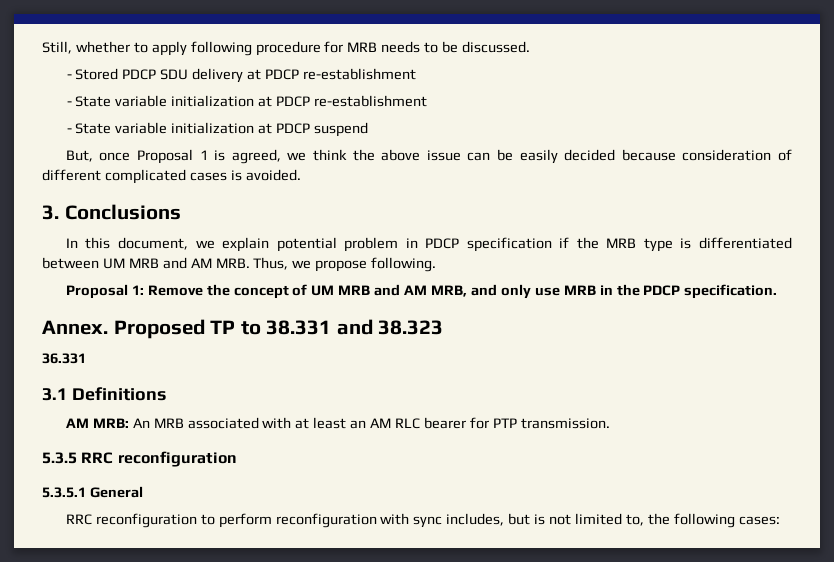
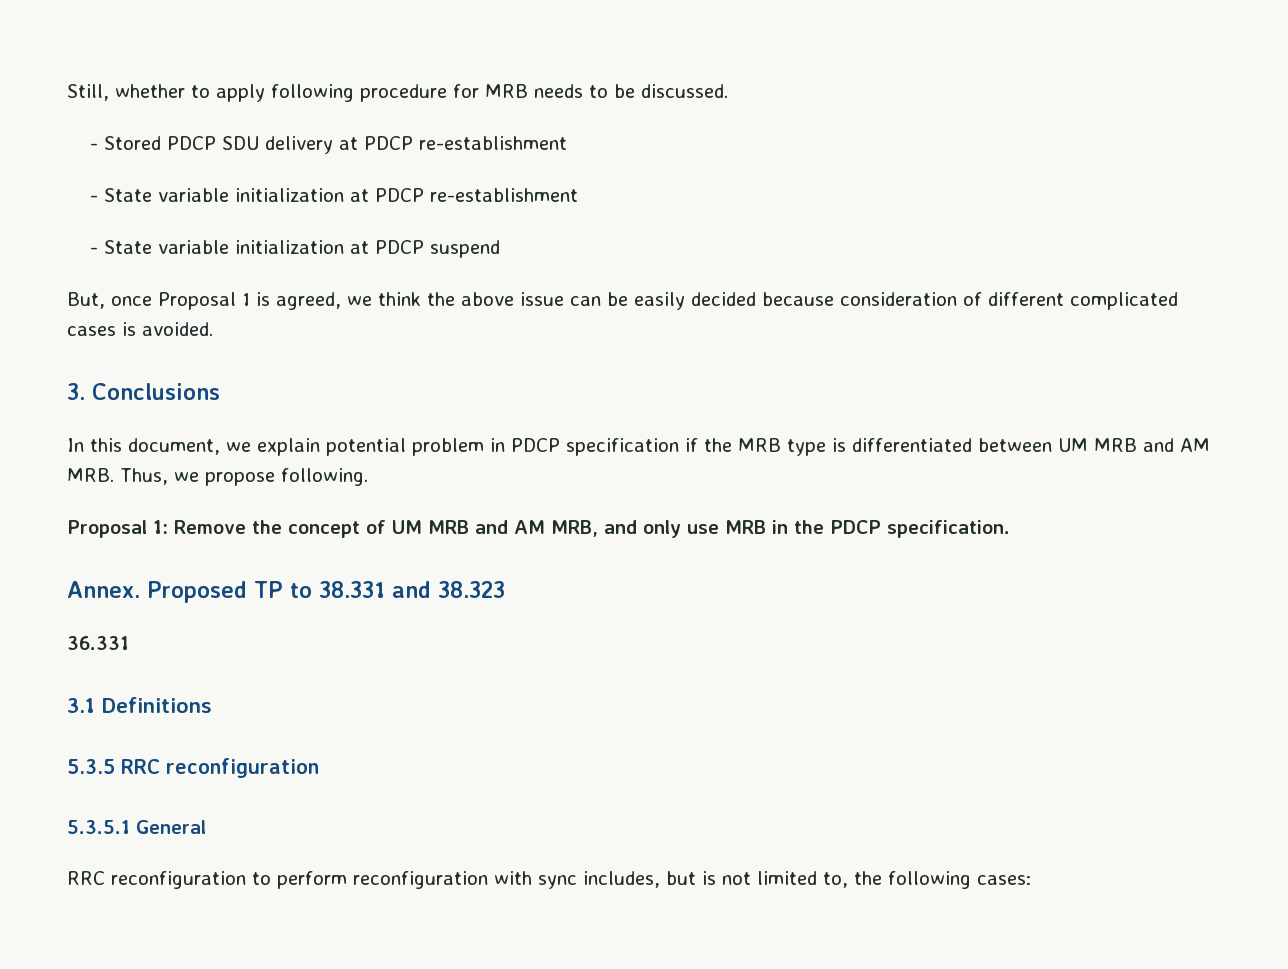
[65,417,610,429] // AM MRB: An MRB associated with at least an AM RLC bearer for PTP transmission. -> (212, 705) none

